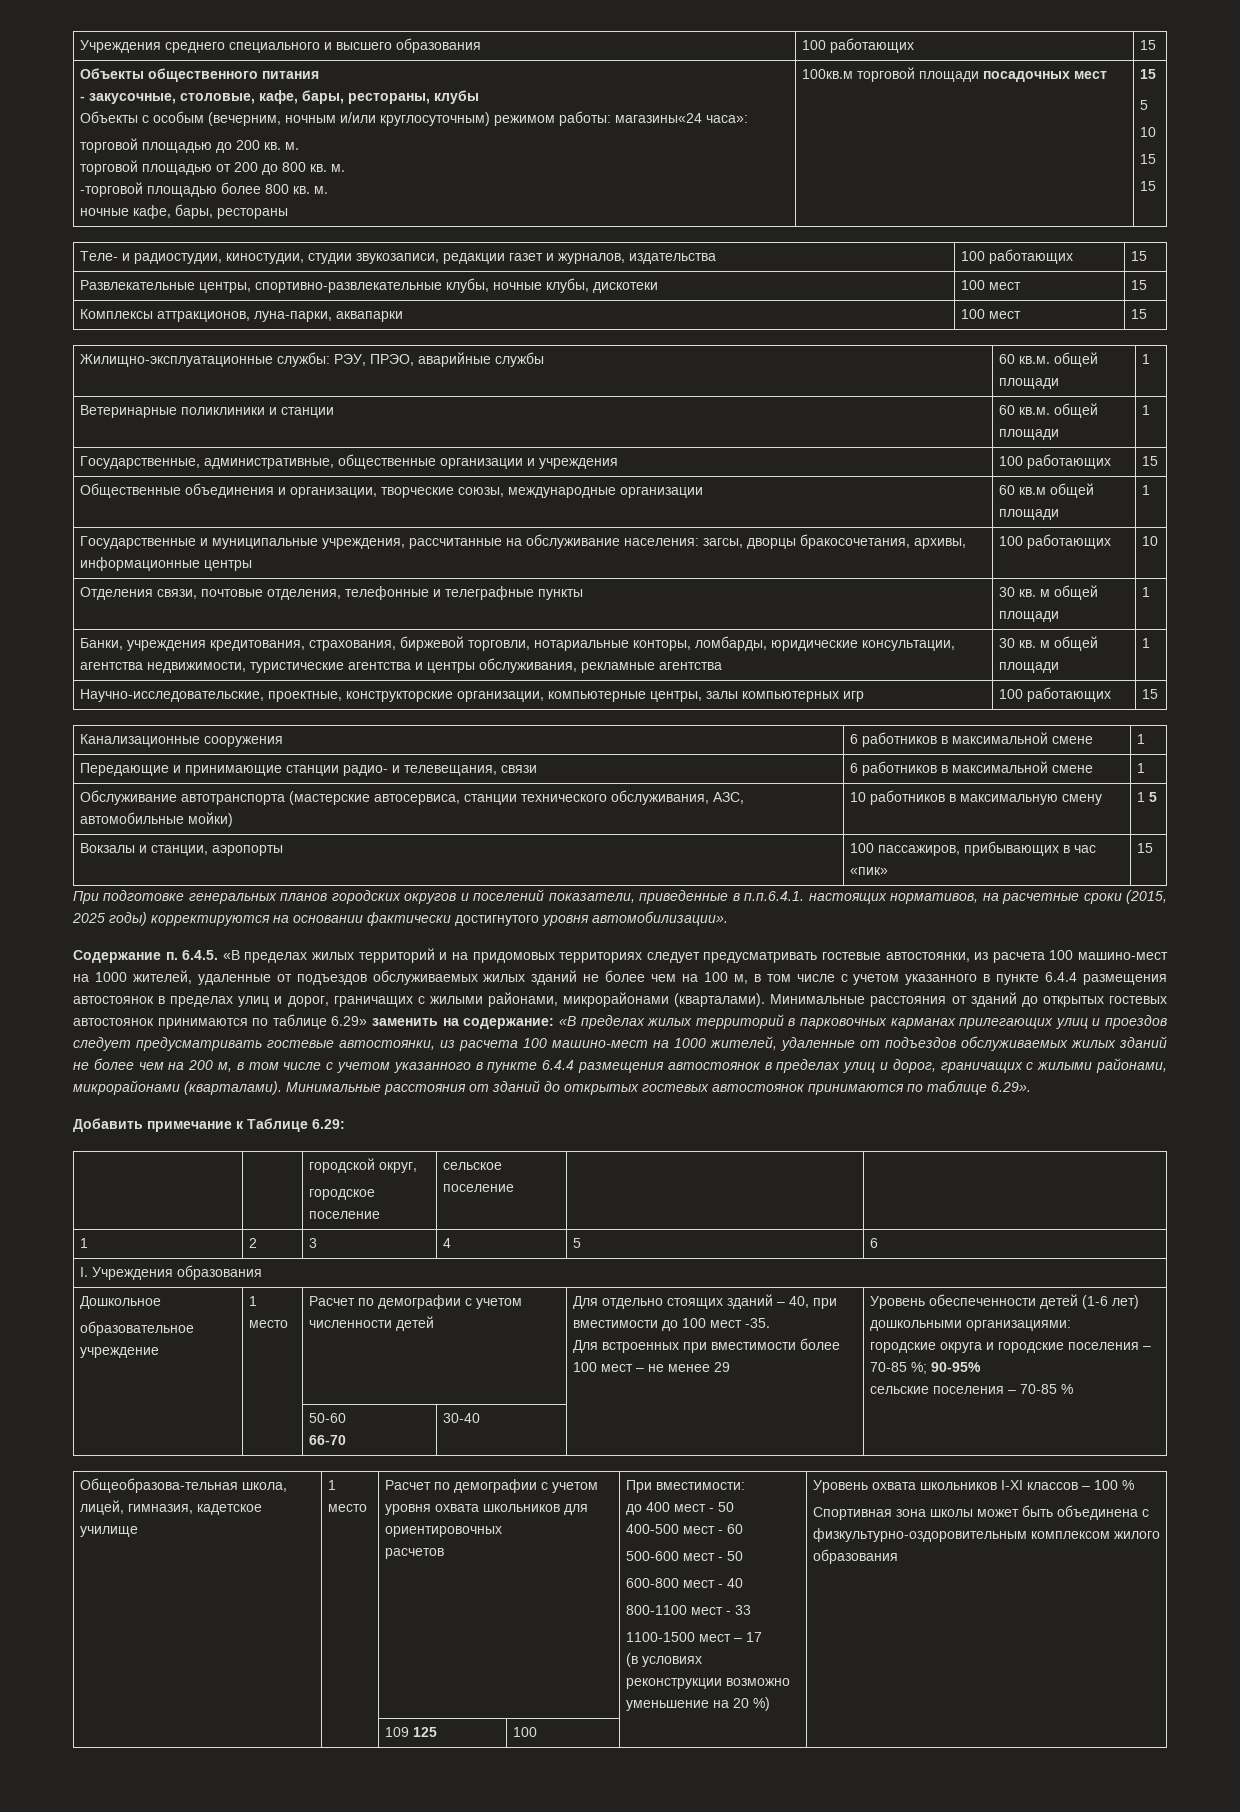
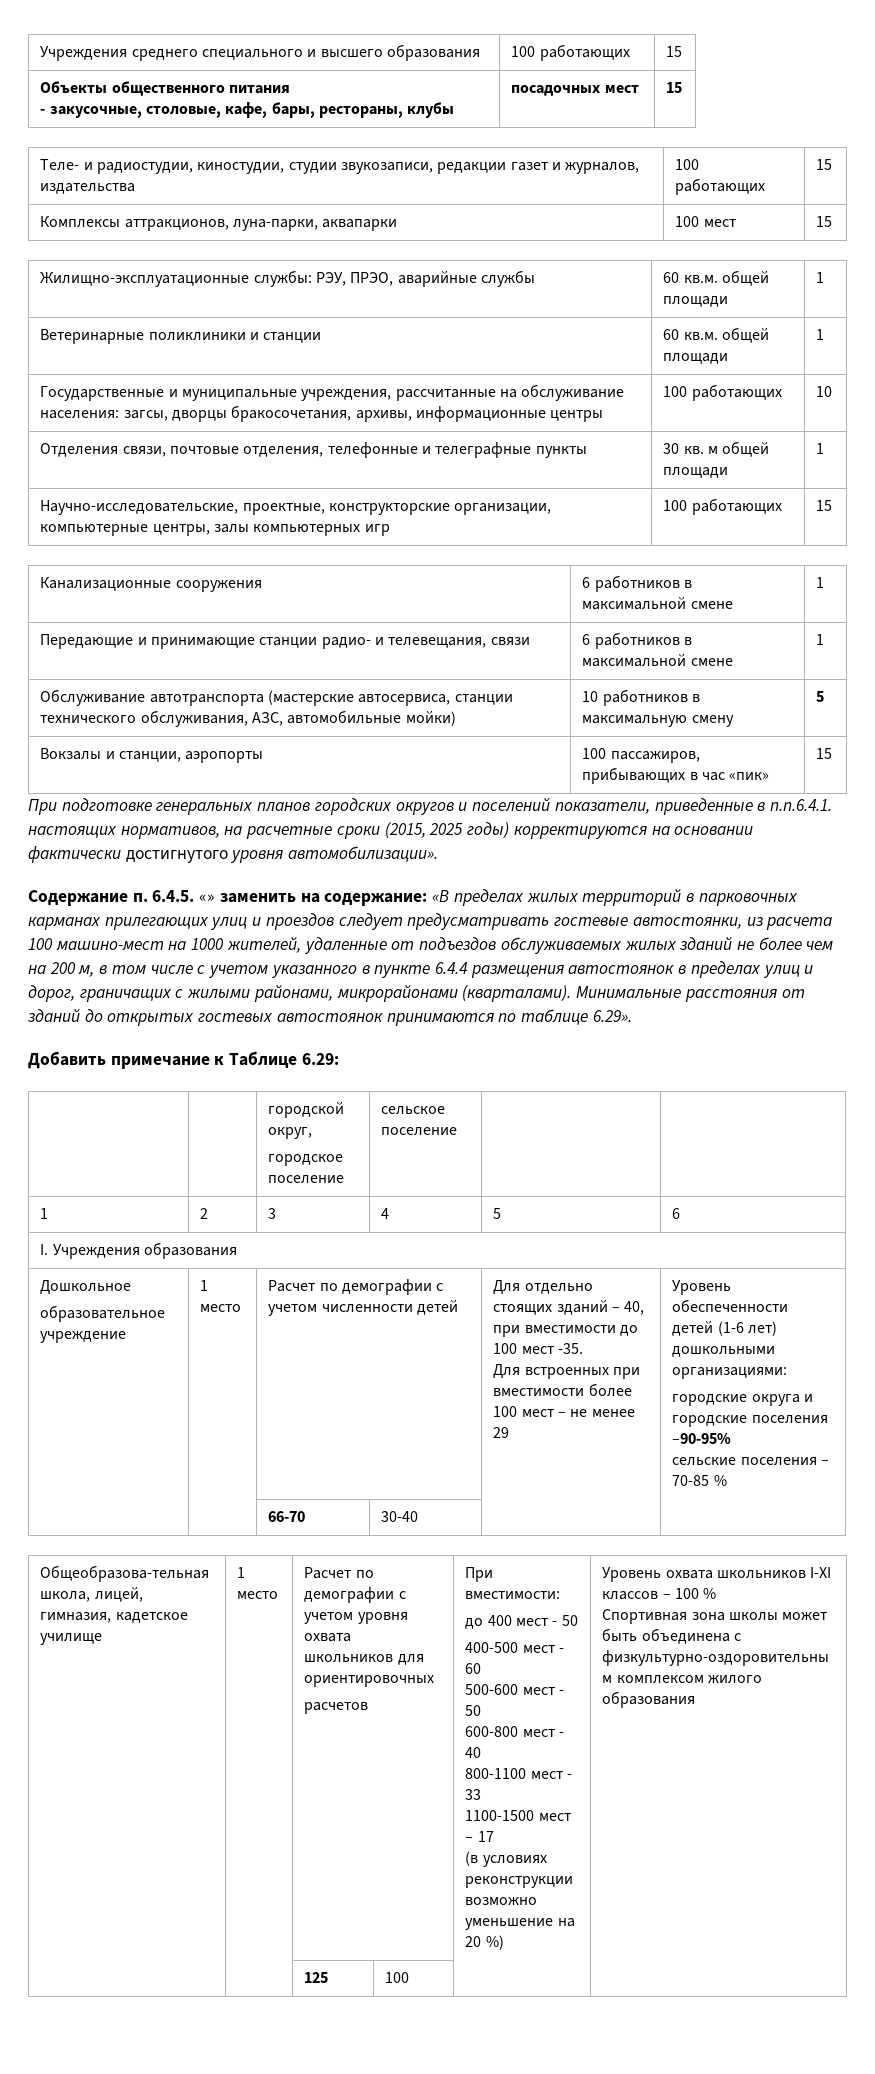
[79,111,748,126] [79,138,299,153] [79,160,345,175] [79,182,328,197] [79,204,288,219] [801,67,979,82] // Объекты с особым (вечерним, ночным и/или круглосуточным) режимом работы: магазины«24 часа»: // торговой площадью до 200 кв. м. // торговой площадью от 200 до 800 кв. м. // -торговой площадью более 800 кв. м. // ночные кафе, бары, рестораны | 100кв.м торговой площади -> (455, 110) |
[1139,100,1148,110] [1139,127,1156,137] [1139,154,1156,164] [1139,181,1156,191] // 5 // 10 // 15 // 15 -> (683, 87) none
[79,278,658,293] [960,280,1021,290] [1130,280,1147,290] // Развлекательные центры, спортивно-развлекательные клубы, ночные клубы, дискотеки | 100 мест | 15 -> (833, 164) none
[79,454,618,469] [998,454,1111,469] [1141,456,1158,466] [79,483,703,498] [998,483,1094,498] [998,509,1059,520] [1141,485,1150,495] // Государственные, административные, общественные организации и учреждения | 100 работающих | 15 // Общественные объединения и организации, творческие союзы, международные организации | 60 кв.м общей площади | 1 -> (825, 334) none
[79,636,955,651] [79,658,722,673] [998,636,1098,651] [998,662,1059,673] [1141,638,1150,648] // Банки, учреждения кредитования, страхования, биржевой торговли, нотариальные конторы, ломбарды, юридические консультации, агентства недвижимости, туристические агентства и центры обслуживания, рекламные агентства | 30 кв. м общей площади | 1 -> (825, 448) none
[1136,792,1145,802] 1 -> (734, 721) none
[222,948,1168,963] [73,970,1167,985] [73,992,1167,1007] [73,1014,368,1029] «В пределах жилых территорий и на придомовых территориях следует предусматривать гостевые автостоянки, из расчета 100 машино-мест на 1000 жителей, удаленные от подъездов обслуживаемых жилых зданий не более чем на 100 м, в том числе с учетом указанного в пункте 6.4.4 размещения автостоянок в пределах улиц и дорог, граничащих с жилыми районами, микрорайонами (кварталами). Минимальные расстояния от зданий до открытых гостевых автостоянок принимаются по таблице 6.29» -> [199,894,216,902] «»
[1142,1346,1151,1350] [869,1362,981,1374] – 70-85 %; 90-95% -> [672,1433,732,1444] –90-95%
[308,1413,346,1423] 50-60 // -> (727, 1480) none
[384,1727,409,1737] 109 -> (696, 1699) none

